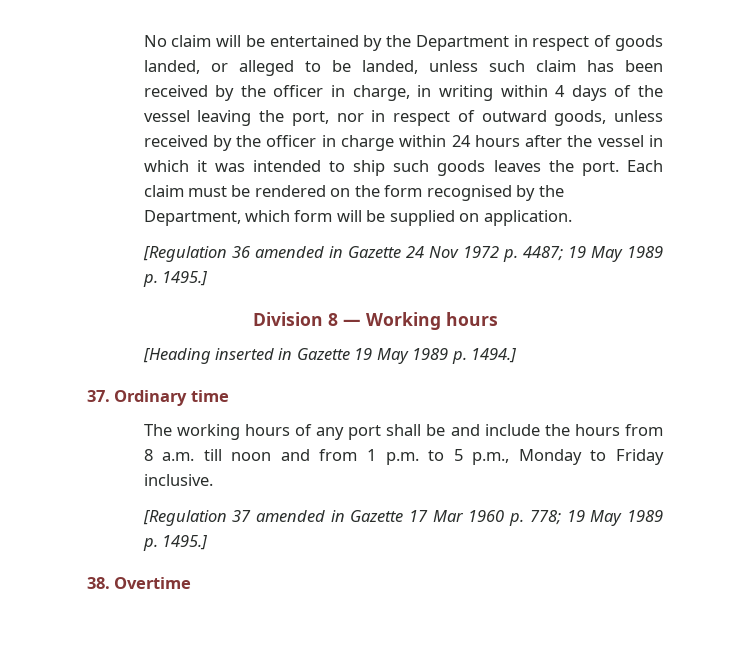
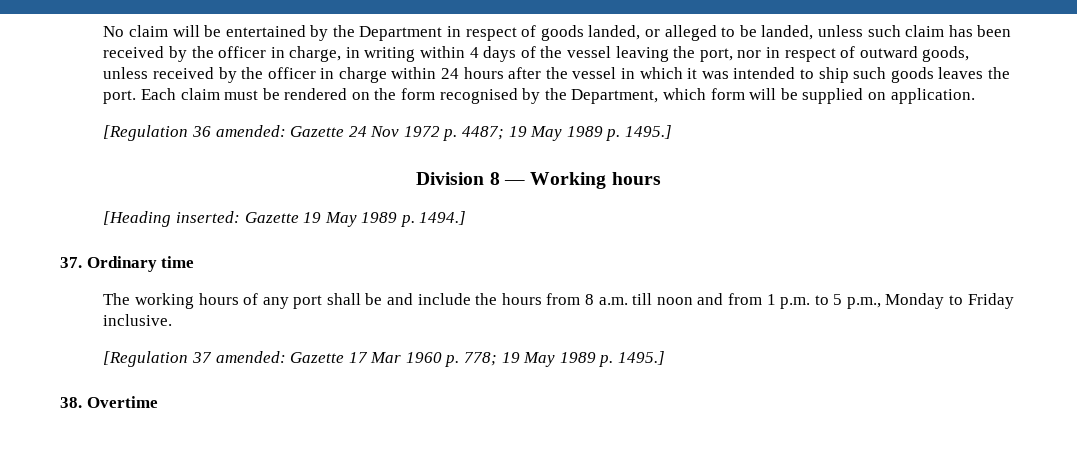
[254,246,343,258] amended in -> [215,125,286,137] amended:
[214,348,293,360] inserted in -> [175,211,240,223] inserted:
[255,510,345,522] amended in -> [215,351,286,363] amended:

